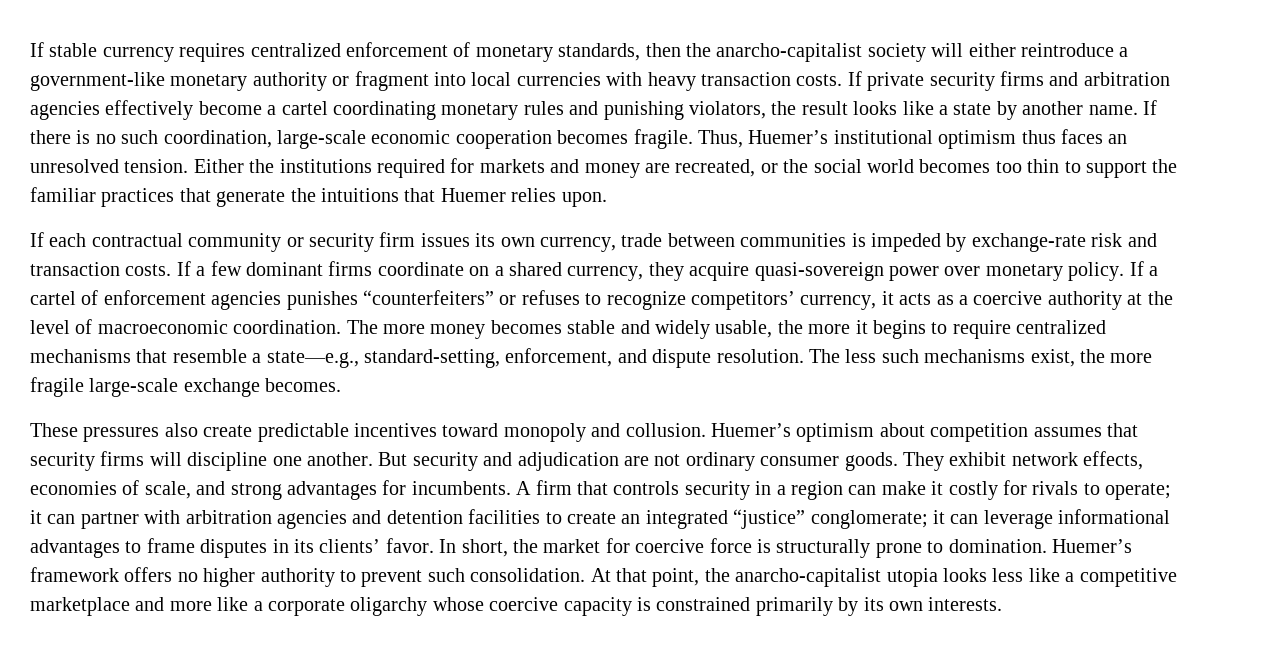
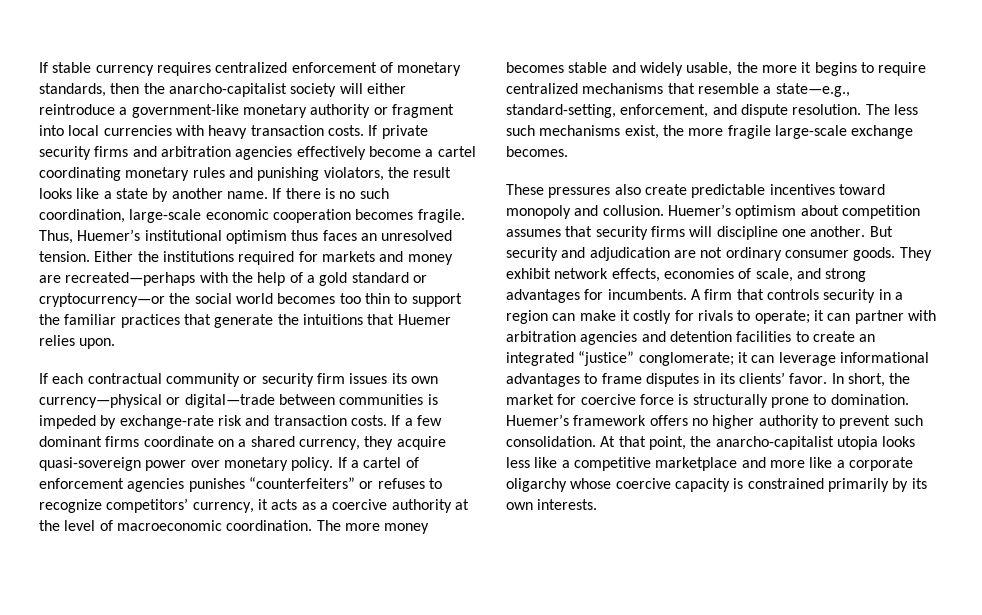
[675,159,778,177] recreated, or -> [65,272,427,286] [39,293,165,307] recreated—perhaps with the help of a gold standard or cryptocurrency—or
[539,233,663,252] currency, trade -> [39,394,275,408] currency—physical or digital—trade

